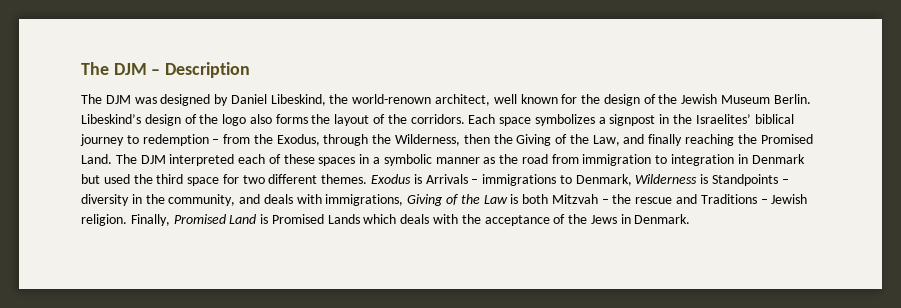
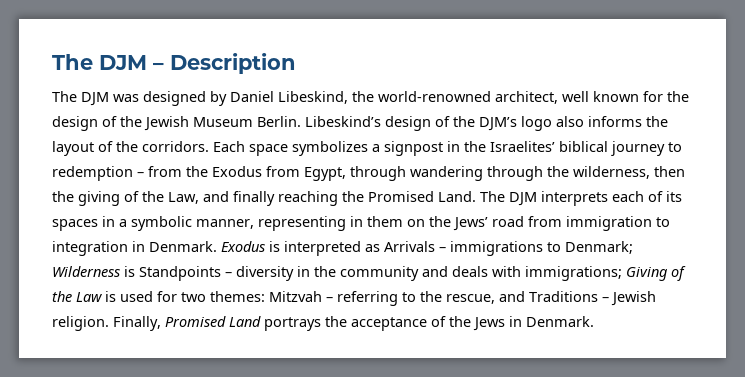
[352,94,432,104] world-renown -> [378,91,491,102] world-renowned
(219, 119) none -> [479,117,517,131] DJM’s
[275,114,308,124] forms -> [588,116,642,127] informs
[276,134,320,146] Exodus, -> [212,166,483,181] Exodus from Egypt, through wandering
[395,134,461,146] Wilderness, -> [573,166,650,179] wilderness,
[516,134,552,146] Giving -> [78,191,120,206] giving
[169,154,235,166] interpreted -> [541,191,608,206] interprets
[283,154,315,164] these -> [666,191,682,202] its
[435,154,519,164] manner as the -> [196,216,488,231] manner, representing in them on the Jews’
[751,154,805,164] [81,174,422,186] Denmark but used the third space for two different themes. Exodus is -> [149,241,380,256] Denmark. Exodus is interpreted as
[575,174,632,186] Denmark, -> [565,241,633,254] Denmark;
[168,194,236,206] community, -> [340,266,419,281] community
[325,194,404,206] immigrations, -> [525,266,622,281] immigrations;
[522,194,673,204] both Mitzvah – the rescue -> [120,291,495,306] used for two themes: Mitzvah – referring to the rescue,
[260,214,459,224] is Promised Lands which deals with -> [264,317,321,331] portrays

